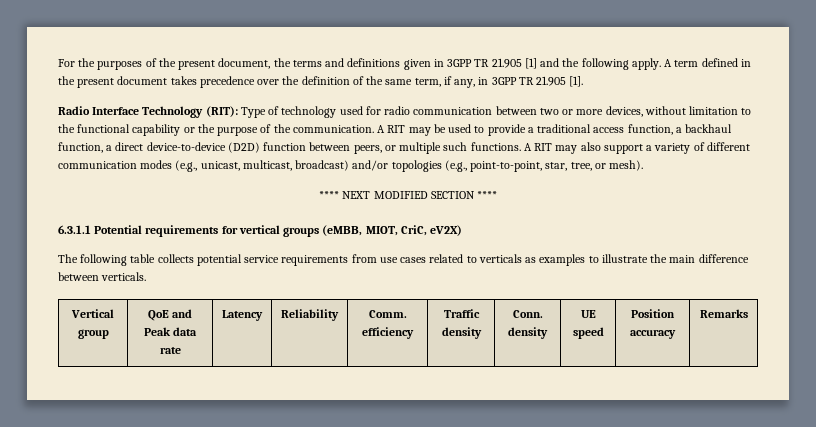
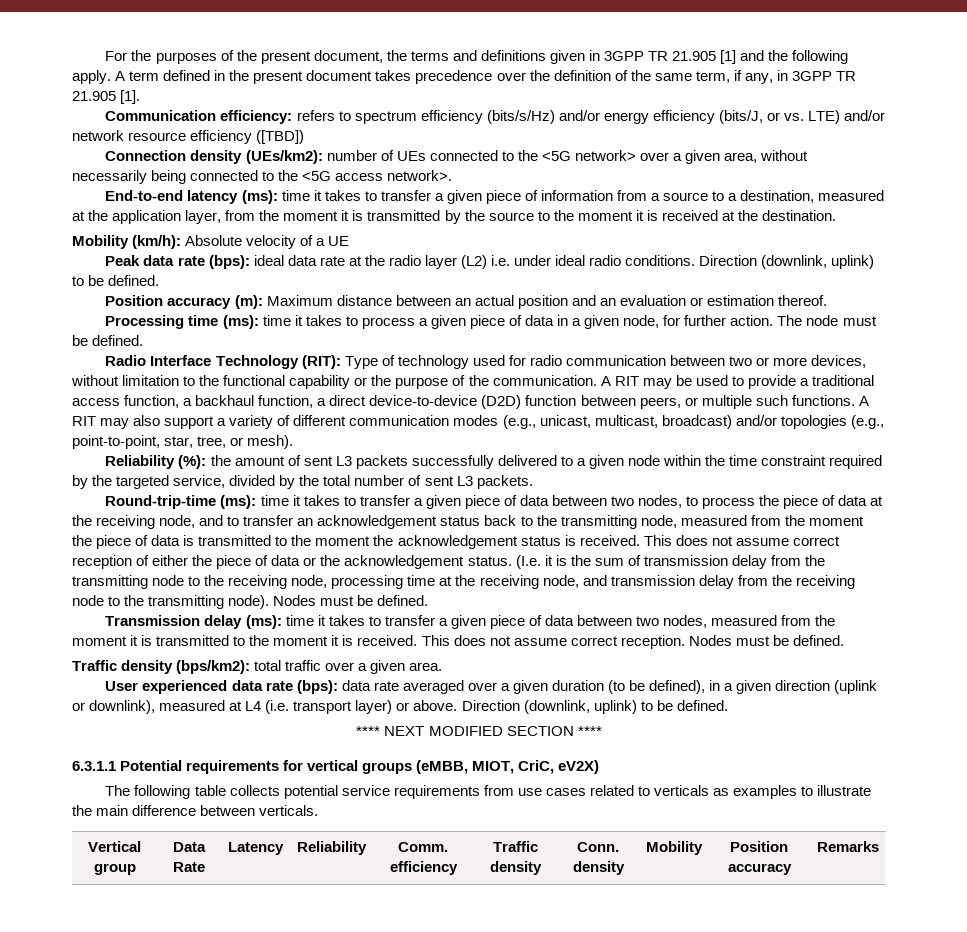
(584, 81) none -> [105,110,886,124] [72,130,305,144] [105,150,809,164] [72,170,453,184] [105,190,885,204] [72,210,837,224] [72,235,350,249] [105,255,875,269] [72,275,160,286] [105,295,828,309] [105,315,877,329] [72,335,144,346] // Communication efficiency: refers to spectrum efficiency (bits/s/Hz) and/or energy efficiency (bits/J, or vs. LTE) and/or network resource efficiency ([TBD]) // Connection density (UEs/km2): number of UEs connected to the <5G network> over a given area, without necessarily being connected to the <5G access network>. // End-to-end latency (ms): time it takes to transfer a given piece of information from a source to a destination, measured at the application layer, from the moment it is transmitted by the source to the moment it is received at the destination. // Mobility (km/h): Absolute velocity of a UE // Peak data rate (bps): ideal data rate at the radio layer (L2) i.e. under ideal radio conditions. Direction (downlink, uplink) to be defined. // Position accuracy (m): Maximum distance between an actual position and an evaluation or estimation thereof. // Processing time (ms): time it takes to process a given piece of data in a given node, for further action. The node must be defined.
(644, 165) none -> [105,455,883,469] [72,475,533,489] [105,495,884,509] [72,515,864,529] [72,535,840,549] [72,555,825,569] [72,575,855,589] [72,595,429,609] [105,615,836,629] [72,635,844,649] [72,660,443,674] [105,680,878,694] [72,700,728,714] // Reliability (%): the amount of sent L3 packets successfully delivered to a given node within the time constraint required by the targeted service, divided by the total number of sent L3 packets. // Round-trip-time (ms): time it takes to transfer a given piece of data between two nodes, to process the piece of data at the receiving node, and to transfer an acknowledgement status back to the transmitting node, measured from the moment the piece of data is transmitted to the moment the acknowledgement status is received. This does not assume correct reception of either the piece of data or the acknowledgement status. (I.e. it is the sum of transmission delay from the transmitting node to the receiving node, processing time at the receiving node, and transmission delay from the receiving node to the transmitting node). Nodes must be defined. // Transmission delay (ms): time it takes to transfer a given piece of data between two nodes, measured from the moment it is transmitted to the moment it is received. This does not assume correct reception. Nodes must be defined. // Traffic density (bps/km2): total traffic over a given area. // User experienced data rate (bps): data rate averaged over a given duration (to be defined), in a given direction (uplink or downlink), measured at L4 (i.e. transport layer) or above. Direction (downlink, uplink) to be defined.
[147,309,193,321] [143,327,198,336] [159,347,181,354] QoE and Peak data rate -> [172,842,206,852] [172,862,205,872] Data Rate
[580,310,596,318] [572,327,604,339] UE speed -> [646,841,703,855] Mobility

